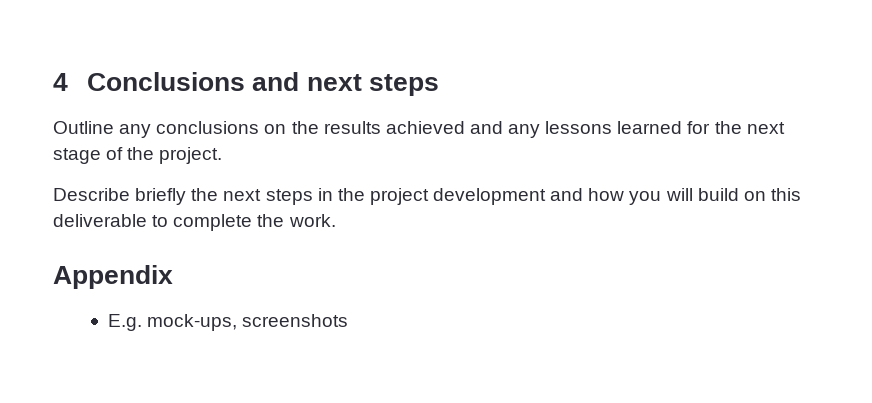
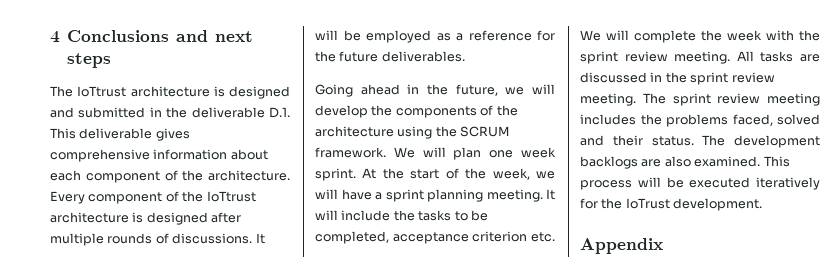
[53,121,785,138] [53,147,223,164] [53,188,801,205] [53,214,336,231] [53,265,173,289] [108,314,349,331] Outline any conclusions on the results achieved and any lessons learned for the next stage of the project. // Describe briefly the next steps in the project development and how you will build on this deliverable to complete the work. // Appendix // E.g. mock-ups, screenshots -> [50,86,290,99] [50,107,290,118] [50,128,190,141] [50,149,268,162] [50,170,290,183] [50,191,256,204] [50,212,242,225] [50,233,265,246] [315,30,555,43] [315,51,465,62] [315,84,555,97] [315,105,518,118] [315,126,511,139] [315,147,556,160] [315,168,555,181] [315,189,555,202] [315,210,488,221] [315,231,555,244] [580,30,820,43] [580,51,820,64] [580,72,775,85] [580,93,820,106] [580,114,820,127] [580,135,820,148] [580,156,790,169] [580,177,820,190] [580,198,763,211] [580,238,663,254] The IoTtrust architecture is designed and submitted in the deliverable D.1. This deliverable gives comprehensive information about each component of the architecture. Every component of the IoTtrust architecture is designed after multiple rounds of discussions. It will be employed as a reference for the future deliverables. // Going ahead in the future, we will develop the components of the architecture using the SCRUM framework. We will plan one week sprint. At the start of the week, we will have a sprint planning meeting. It will include the tasks to be completed, acceptance criterion etc. We will complete the week with the sprint review meeting. All tasks are discussed in the sprint review meeting. The sprint review meeting includes the problems faced, solved and their status. The development backlogs are also examined. This process will be executed iteratively for the IoTrust development. // Appendix

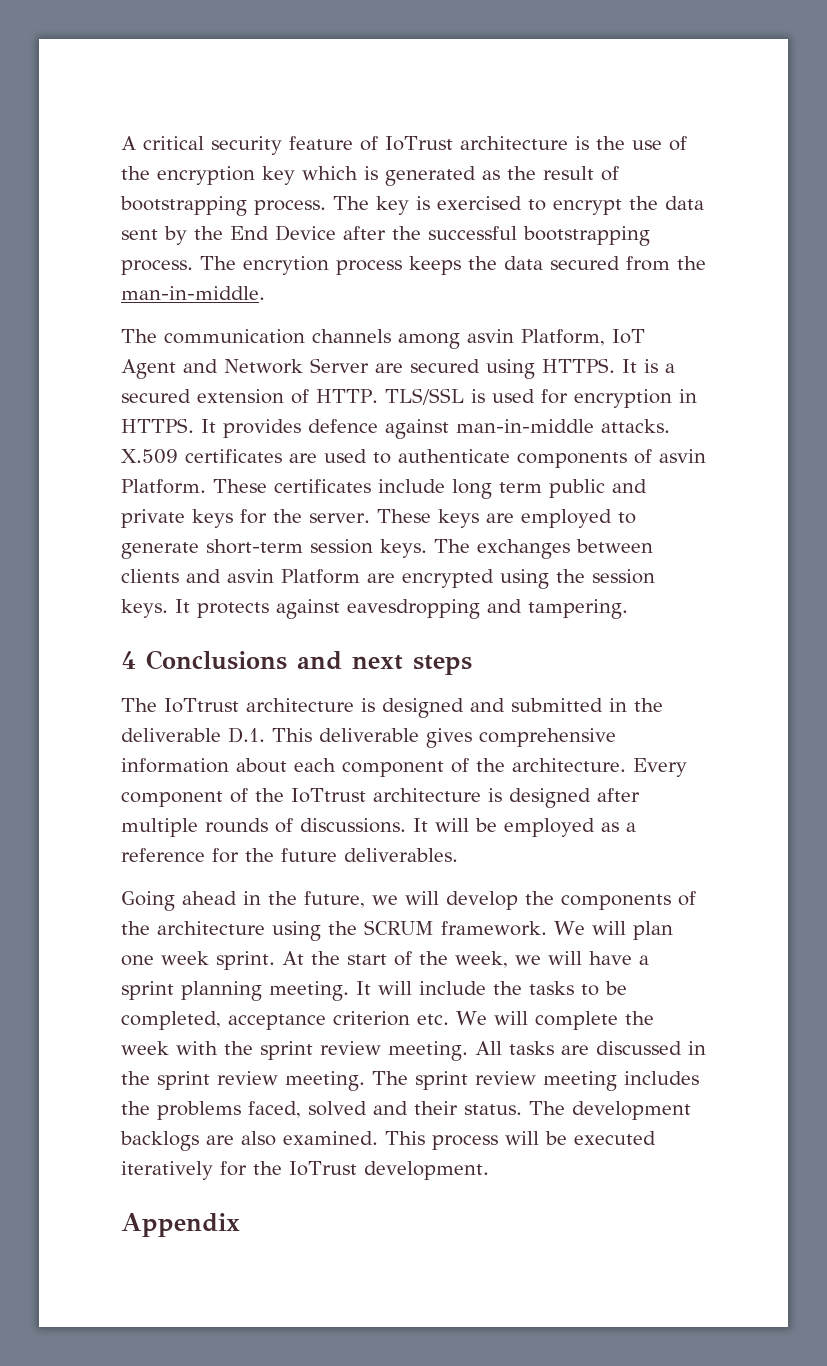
(50, 37) none -> [121,136,687,155] [121,166,619,186] [120,196,704,216] [121,225,650,246] [121,256,706,275] [121,286,265,300] [121,329,645,349] [121,358,675,379] [121,388,697,408] [121,418,670,439] [121,449,706,468] [121,479,647,499] [121,509,636,528] [121,539,653,559] [121,569,655,589] [121,599,628,619] A critical security feature of IoTrust architecture is the use of the encryption key which is generated as the result of bootstrapping process. The key is exercised to encrypt the data sent by the End Device after the successful bootstrapping process. The encrytion process keeps the data secured from the man-in-middle. // The communication channels among asvin Platform, IoT Agent and Network Server are secured using HTTPS. It is a secured extension of HTTP. TLS/SSL is used for encryption in HTTPS. It provides defence against man-in-middle attacks. X.509 certificates are used to authenticate components of asvin Platform. These certificates include long term public and private keys for the server. These keys are employed to generate short-term session keys. The exchanges between clients and asvin Platform are encrypted using the session keys. It protects against eavesdropping and tampering. //

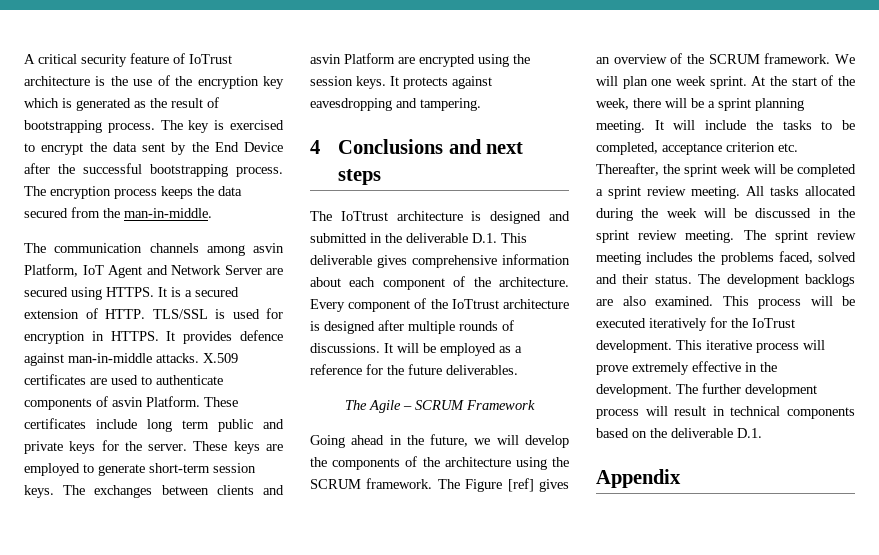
[243,256,329,275] encrytion -> [50,186,111,199] encryption
(458, 855) none -> [345,400,535,413] // The Agile – SCRUM Framework
(547, 928) none -> [437,478,569,492] [596,53,831,64] The Figure [ref] gives an overview of the SCRUM framework.
[515,951,632,965] we will have -> [633,98,704,108] there will be
[456,1011,654,1030] [121,1041,253,1055] We will complete the week with the -> [596,163,856,177] [596,189,603,196] Thereafter, the sprint week will be completed a
[561,1045,589,1055] are -> [805,186,856,196] [596,208,748,221] allocated during the week will be
(489, 1170) none -> [676,340,825,353] [596,361,777,375] [596,383,817,397] [596,406,855,419] [596,428,762,438] This iterative process will prove extremely effective in the development. The further development process will result in technical components based on the deliverable D.1.

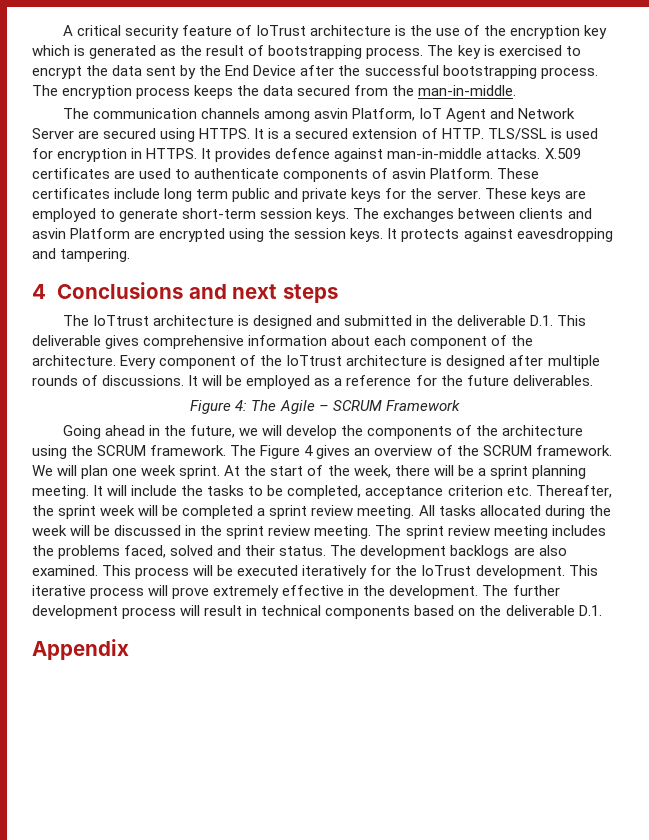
(518, 370) none -> [190,400,248,414] Figure 4:
[507,478,534,492] [ref] -> [304,445,314,456] 4

